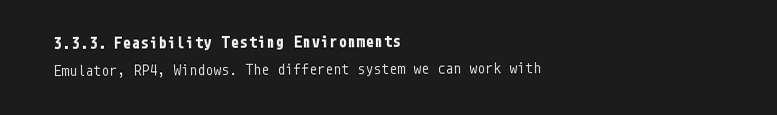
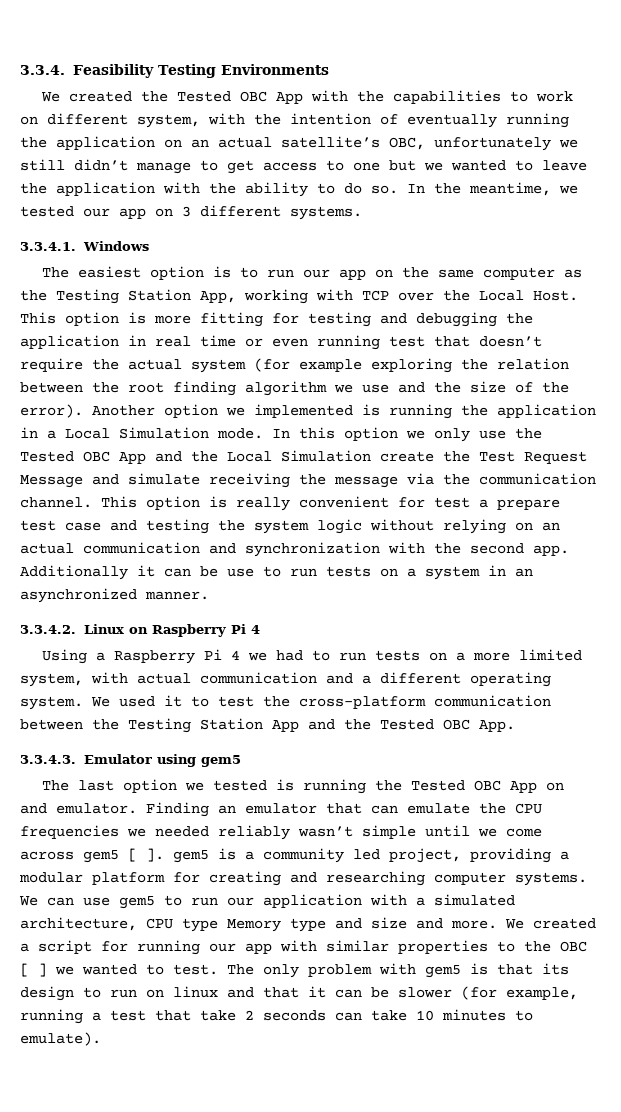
[52,36,107,50] 3.3.3. -> [20,65,65,75] 3.3.4.
[53,62,542,79] Emulator, RP4, Windows. The different system we can work with -> [41,90,574,104] [20,113,569,128] [20,136,578,151] [20,159,587,174] [20,182,578,197] [20,205,362,220] [20,241,149,251] [42,266,583,280] [20,289,578,304] [20,312,533,327] [20,335,542,350] [20,358,569,373] [20,381,569,396] [20,404,596,419] [20,427,542,442] [20,450,587,464] [20,473,596,488] [20,496,560,511] [20,519,560,534] [20,542,569,557] [20,565,533,580] [20,588,209,603] [20,624,260,637] [42,649,583,664] [20,672,551,687] [20,695,551,710] [20,718,515,733] [20,754,241,767] [42,779,565,794] [20,802,542,817] [20,825,542,840] [20,848,569,863] [19,871,587,886] [19,894,515,909] [20,917,596,932] [20,940,587,955] [20,963,569,978] [20,986,578,1001] [20,1009,533,1024] [20,1032,101,1046] We created the Tested OBC App with the capabilities to work on different system, with the intention of eventually running the application on an actual satellite’s OBC, unfortunately we still didn’t manage to get access to one but we wanted to leave the application with the ability to do so. In the meantime, we tested our app on 3 different systems. // 3.3.4.1. Windows // The easiest option is to run our app on the same computer as the Testing Station App, working with TCP over the Local Host. This option is more fitting for testing and debugging the application in real time or even running test that doesn’t require the actual system (for example exploring the relation between the root finding algorithm we use and the size of the error). Another option we implemented is running the application in a Local Simulation mode. In this option we only use the Tested OBC App and the Local Simulation create the Test Request Message and simulate receiving the message via the communication channel. This option is really convenient for test a prepare test case and testing the system logic without relying on an actual communication and synchronization with the second app. Additionally it can be use to run tests on a system in an asynchronized manner. // 3.3.4.2. Linux on Raspberry Pi 4 // Using a Raspberry Pi 4 we had to run tests on a more limited system, with actual communication and a different operating system. We used it to test the cross-platform communication between the Testing Station App and the Tested OBC App. // 3.3.4.3. Emulator using gem5 // The last option we tested is running the Tested OBC App on and emulator. Finding an emulator that can emulate the CPU frequencies we needed reliably wasn’t simple until we come across gem5 [ ]. gem5 is a community led project, providing a modular platform for creating and researching computer systems. We can use gem5 to run our application with a simulated architecture, CPU type Memory type and size and more. We created a script for running our app with similar properties to the OBC [ ] we wanted to test. The only problem with gem5 is that its design to run on linux and that it can be slower (for example, running a test that take 2 seconds can take 10 minutes to emulate).

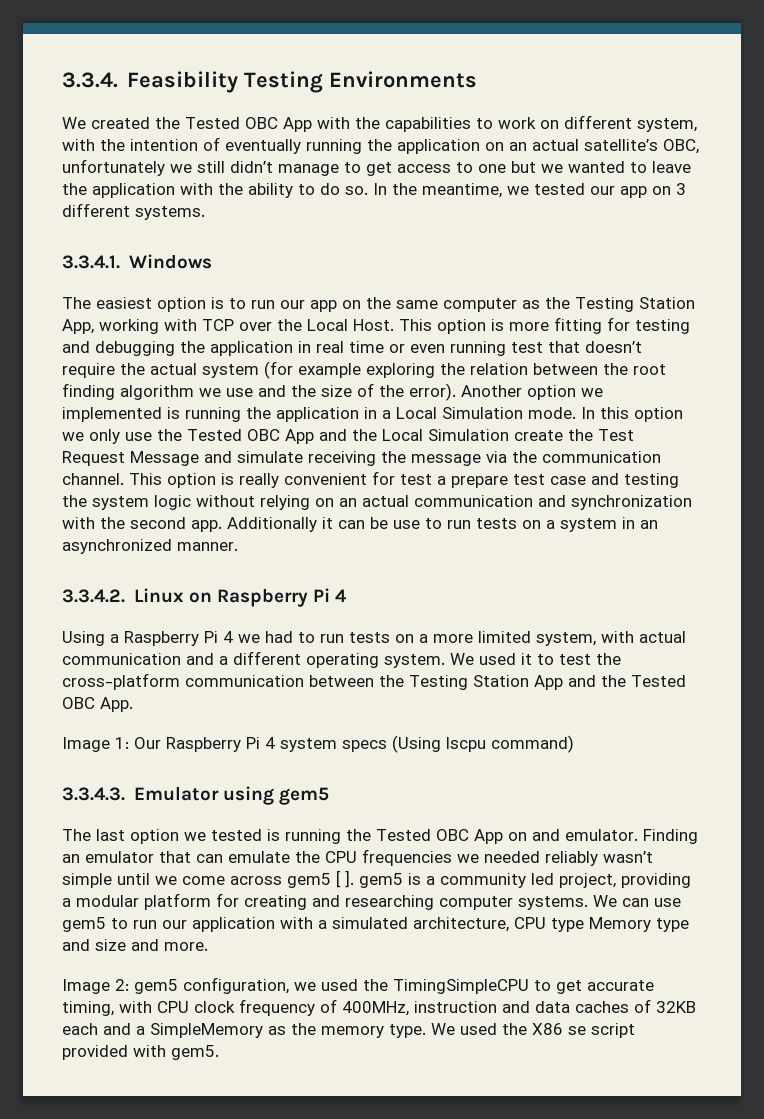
(515, 726) none -> [62,735,574,753] // Image 1: Our Raspberry Pi 4 system specs (Using lscpu command)
[505,918,596,929] [20,940,587,955] [20,963,569,978] [20,986,578,1001] [20,1009,533,1024] [20,1032,101,1046] We created a script for running our app with similar properties to the OBC [ ] we wanted to test. The only problem with gem5 is that its design to run on linux and that it can be slower (for example, running a test that take 2 seconds can take 10 minutes to emulate). -> [62,977,654,994] [62,999,696,1016] [62,1023,635,1038] [62,1045,219,1060] // Image 2: gem5 configuration, we used the TimingSimpleCPU to get accurate timing, with CPU clock frequency of 400MHz, instruction and data caches of 32KB each and a SimpleMemory as the memory type. We used the X86 se script provided with gem5.

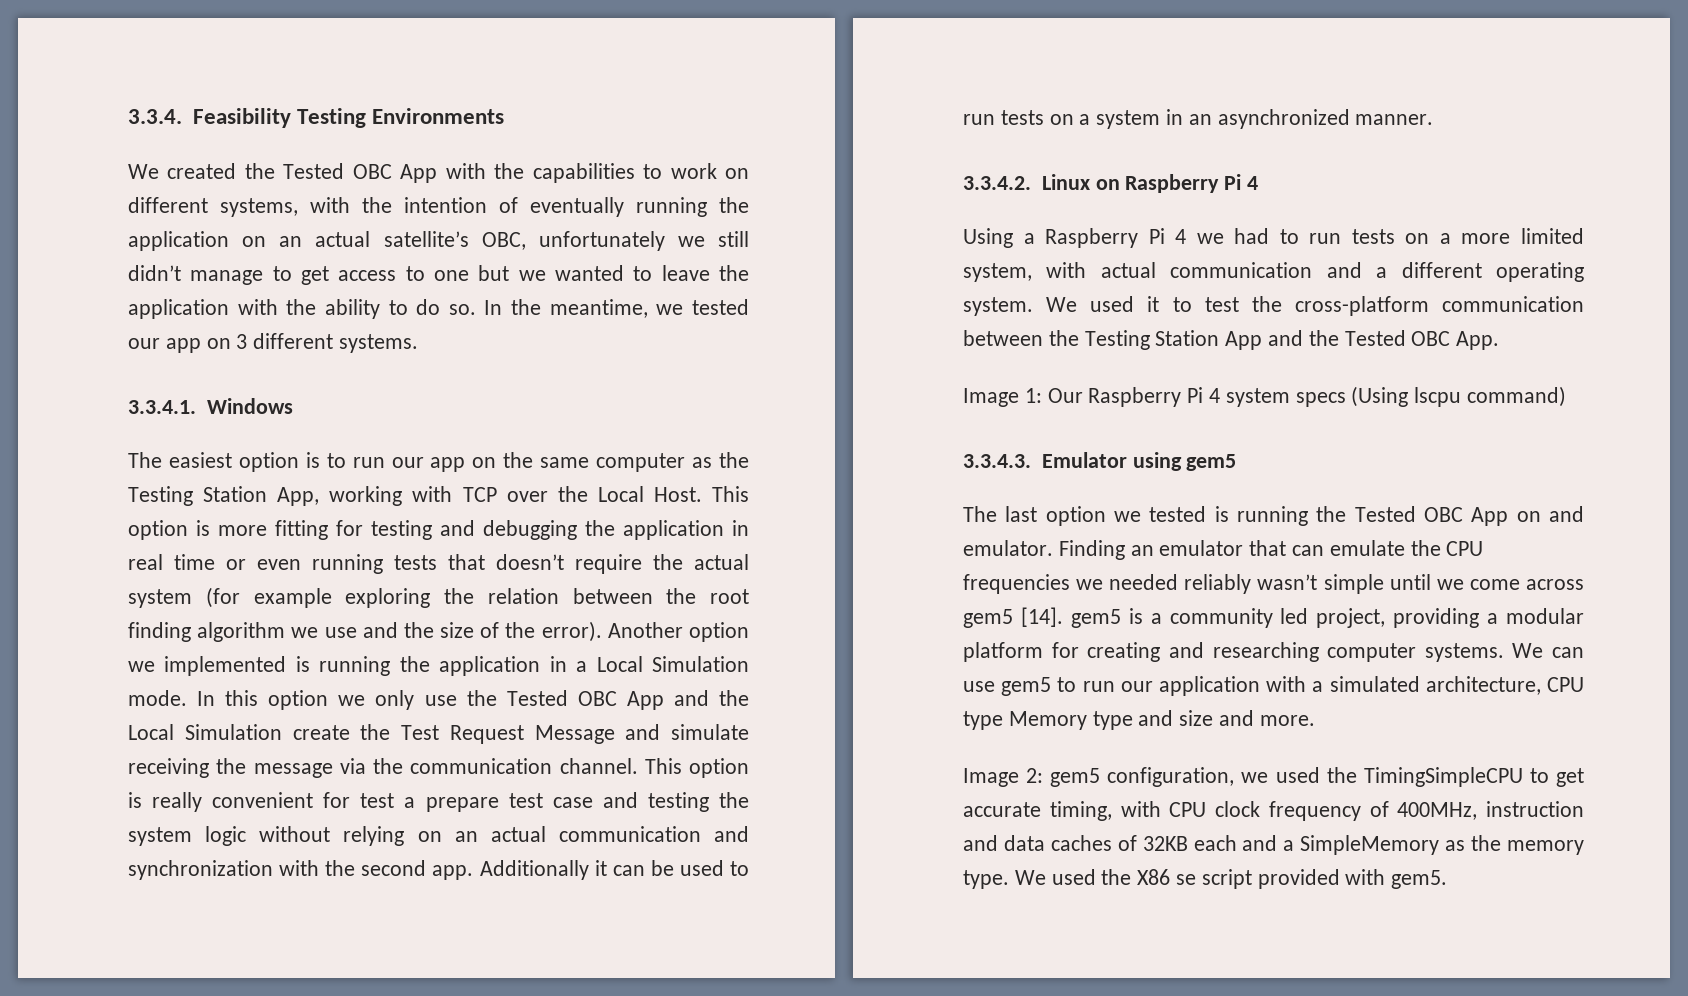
[637,118,697,132] system, -> [220,198,298,217] systems,
[511,342,543,353] test -> [394,555,437,570] tests
[393,520,420,529] use -> [679,860,724,876] used
[336,870,354,888] [ ]. -> [1020,607,1063,627] [14].

